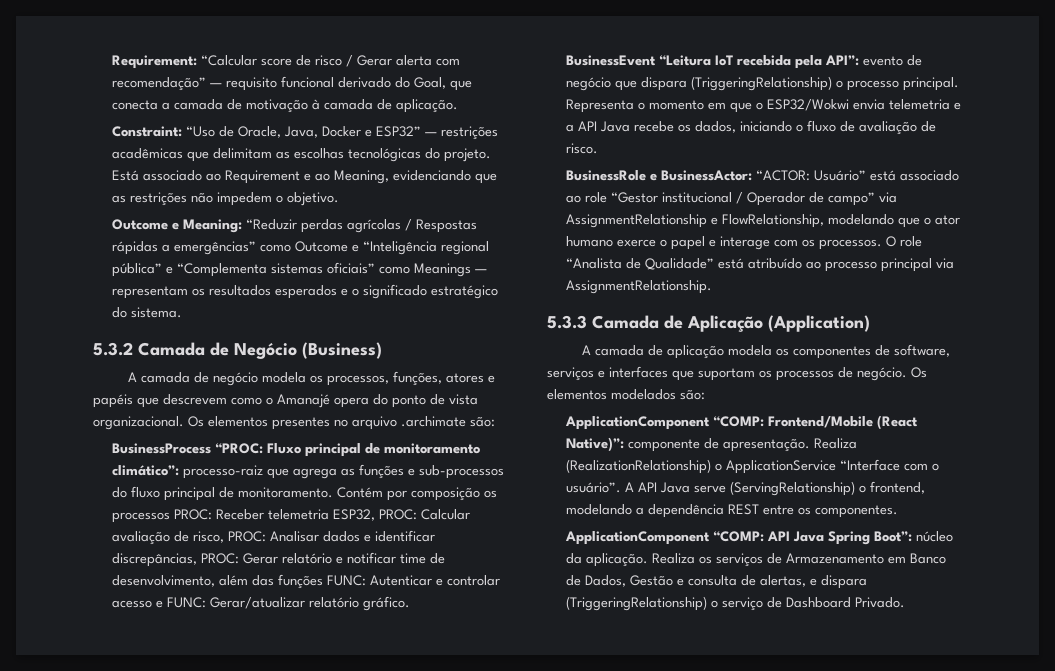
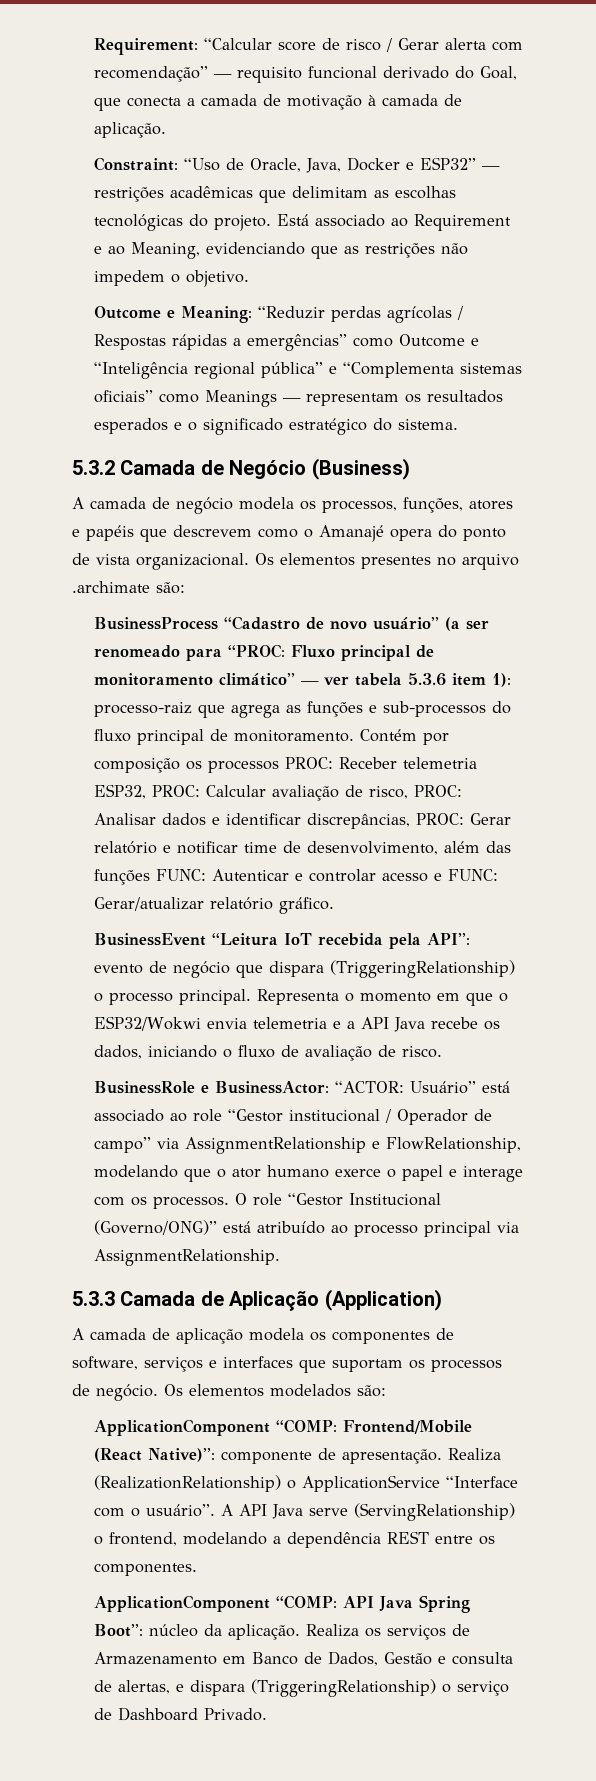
(211, 448) none -> [224,616,490,631] [94,645,223,661] “Cadastro de novo usuário” (a ser renomeado para
[111,465,179,476] climático”: -> [219,673,512,687] climático” — ver tabela 5.3.6 item 1):
[565,258,714,270] “Analista de Qualidade” -> [288,1193,442,1206] [94,1220,218,1235] “Gestor Institucional (Governo/ONG)”

